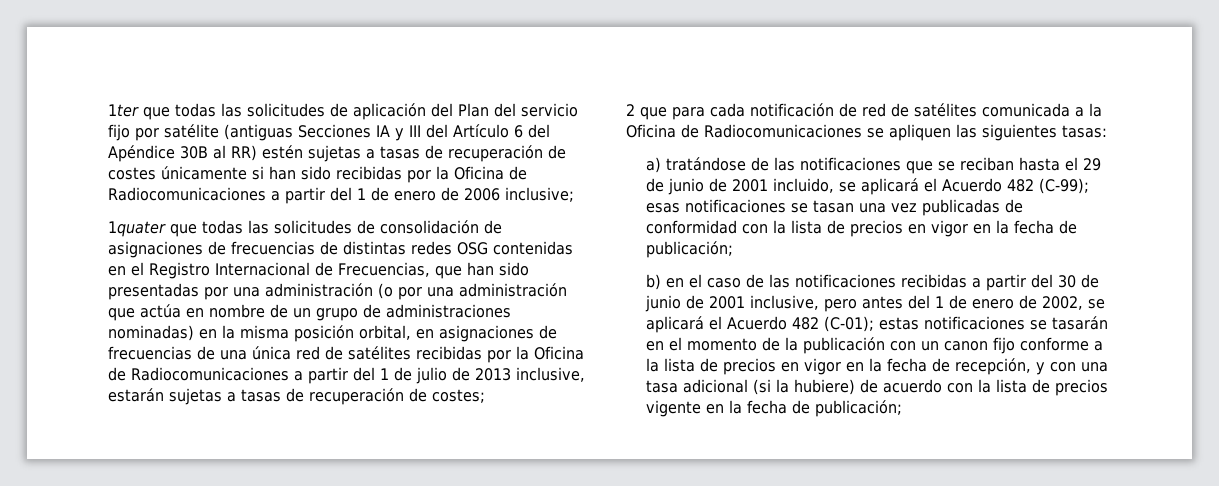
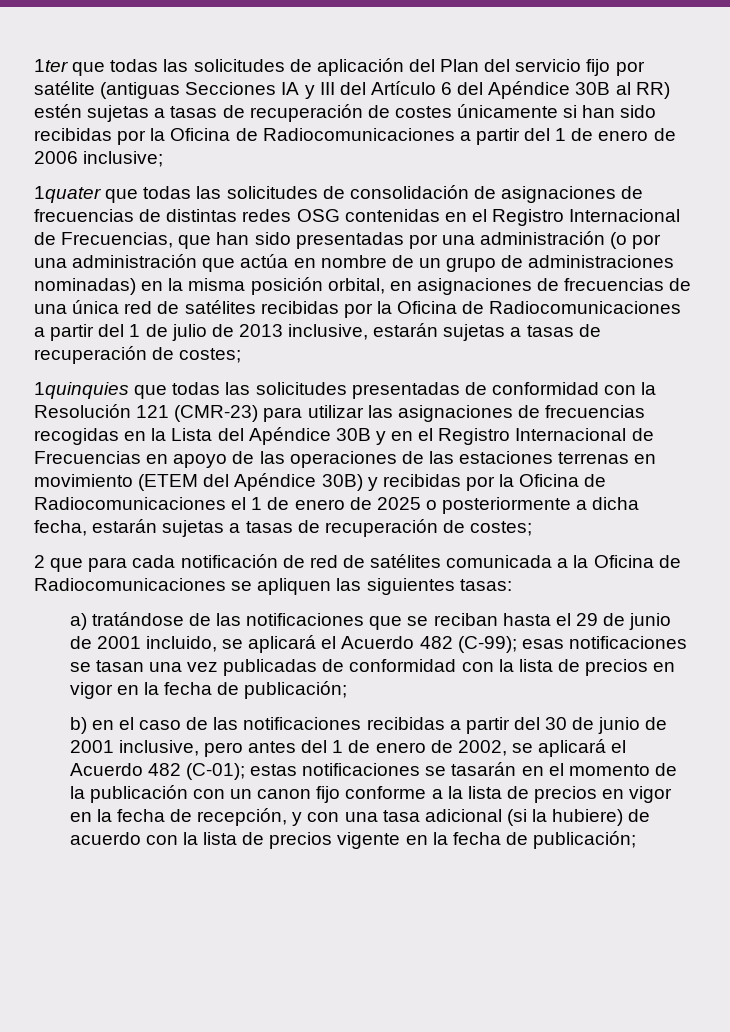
(485, 396) none -> [34,382,657,399] [34,404,646,422] [34,427,654,445] [34,451,657,468] [34,473,607,491] [34,497,640,514] [34,519,533,537] // 1quinquies que todas las solicitudes presentadas de conformidad con la Resolución 121 (CMR-23) para utilizar las asignaciones de frecuencias recogidas en la Lista del Apéndice 30B y en el Registro Internacional de Frecuencias en apoyo de las operaciones de las estaciones terrenas en movimiento (ETEM del Apéndice 30B) y recibidas por la Oficina de Radiocomunicaciones el 1 de enero de 2025 o posteriormente a dicha fecha, estarán sujetas a tasas de recuperación de costes;

